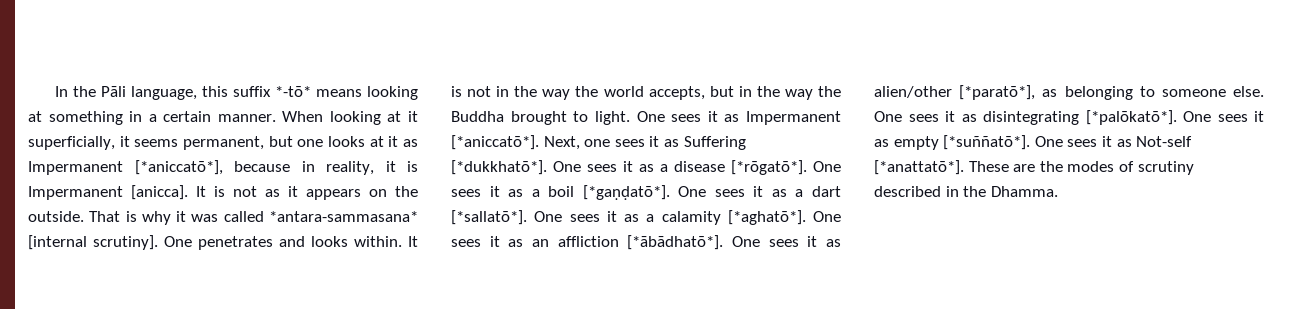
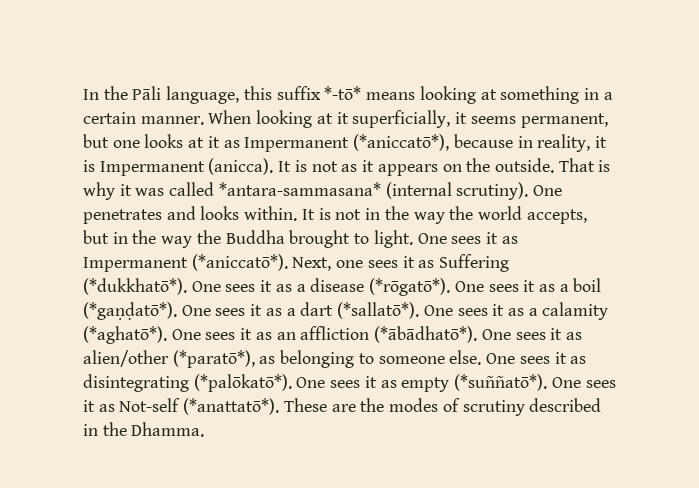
[134,160,223,175] [*aniccatō*], -> [353,134,450,151] (*aniccatō*),
[131,185,188,200] [anicca]. -> [208,158,274,175] (anicca).
[28,235,158,250] [internal scrutiny]. -> [385,182,529,200] (internal scrutiny).
[451,135,539,150] [*aniccatō*]. -> [191,254,288,271] (*aniccatō*).
[451,160,547,175] [*dukkhatō*]. -> [83,278,187,295] (*dukkhatō*).
[731,160,807,175] [*rōgatō*]. -> [369,278,451,296] (*rōgatō*).
[582,185,670,200] [*gaṇḍatō*]. -> [83,302,177,320] (*gaṇḍatō*).
[451,210,527,225] [*sallatō*]. -> [337,302,420,319] (*sallatō*).
[727,210,806,225] [*aghatō*]. -> [83,326,167,344] (*aghatō*).
[627,235,724,250] [*ābādhatō*]. -> [374,326,478,343] (*ābādhatō*).
[959,85,1036,100] [*paratō*], -> [172,350,255,368] (*paratō*),
[1085,110,1177,125] [*palōkatō*]. -> [193,374,292,392] (*palōkatō*).
[943,135,1031,150] [*suññatō*]. -> [454,374,548,391] (*suññatō*).
[874,160,964,175] [*anattatō*]. -> [183,398,280,415] (*anattatō*).

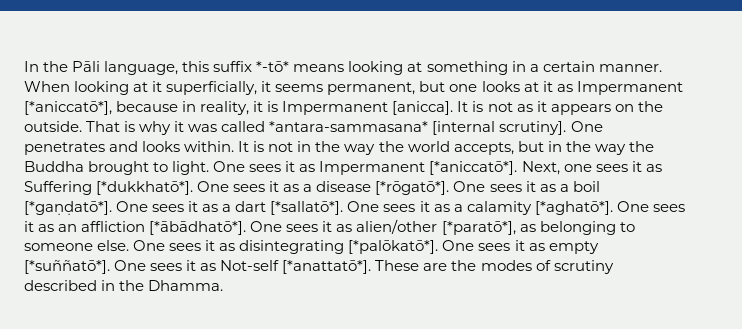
[353,134,450,151] (*aniccatō*), -> [24,101,112,115] [*aniccatō*],
[208,158,274,175] (anicca). -> [392,101,454,115] [anicca].
[385,182,529,200] (internal scrutiny). -> [432,121,567,135] [internal scrutiny].
[191,254,288,271] (*aniccatō*). -> [429,161,518,175] [*aniccatō*].
[83,278,187,295] (*dukkhatō*). -> [96,181,194,195] [*dukkhatō*].
[369,278,451,296] (*rōgatō*). -> [375,181,450,195] [*rōgatō*].
[83,302,177,320] (*gaṇḍatō*). -> [24,201,112,215] [*gaṇḍatō*].
[337,302,420,319] (*sallatō*). -> [270,201,344,215] [*sallatō*].
[83,326,167,344] (*aghatō*). -> [534,201,613,215] [*aghatō*].
[374,326,478,343] (*ābādhatō*). -> [149,221,247,235] [*ābādhatō*].
[172,350,255,368] (*paratō*), -> [441,221,516,235] [*paratō*],
[193,374,292,392] (*palōkatō*). -> [348,240,439,254] [*palōkatō*].
[454,374,548,391] (*suññatō*). -> [24,260,110,274] [*suññatō*].
[183,398,280,415] (*anattatō*). -> [282,260,372,274] [*anattatō*].

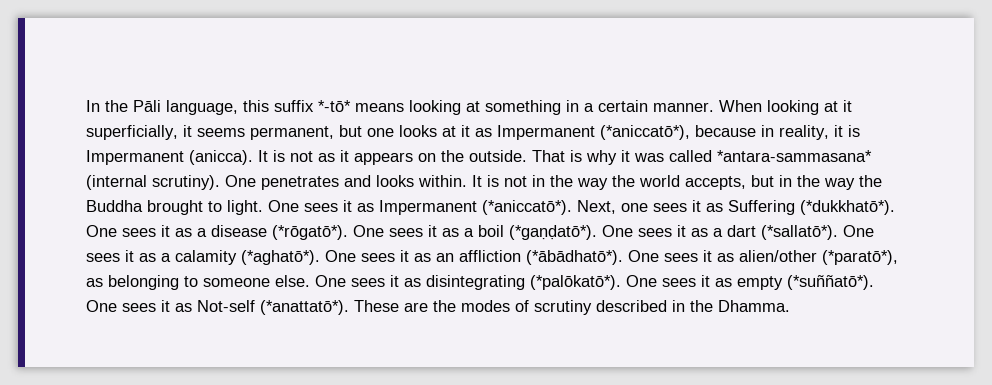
[24,101,112,115] [*aniccatō*], -> [600,125,690,140] (*aniccatō*),
[392,101,454,115] [anicca]. -> [189,150,253,165] (anicca).
[432,121,567,135] [internal scrutiny]. -> [86,175,220,190] (internal scrutiny).
[429,161,518,175] [*aniccatō*]. -> [482,200,572,215] (*aniccatō*).
[96,181,194,195] [*dukkhatō*]. -> [800,200,895,215] (*dukkhatō*).
[375,181,450,195] [*rōgatō*]. -> [272,225,348,240] (*rōgatō*).
[24,201,112,215] [*gaṇḍatō*]. -> [509,225,597,240] (*gaṇḍatō*).
[270,201,344,215] [*sallatō*]. -> [761,225,838,240] (*sallatō*).
[534,201,613,215] [*aghatō*]. -> [241,250,320,265] (*aghatō*).
[149,221,247,235] [*ābādhatō*]. -> [526,250,623,265] (*ābādhatō*).
[441,221,516,235] [*paratō*], -> [822,250,898,265] (*paratō*),
[348,240,439,254] [*palōkatō*]. -> [530,275,621,290] (*palōkatō*).
[24,260,110,274] [*suññatō*]. -> [787,275,874,290] (*suññatō*).
[282,260,372,274] [*anattatō*]. -> [260,300,349,315] (*anattatō*).

